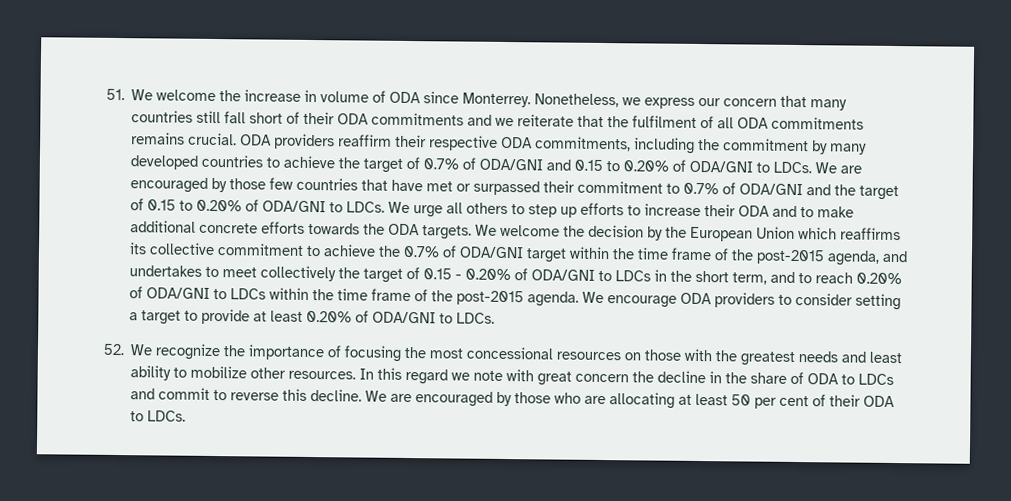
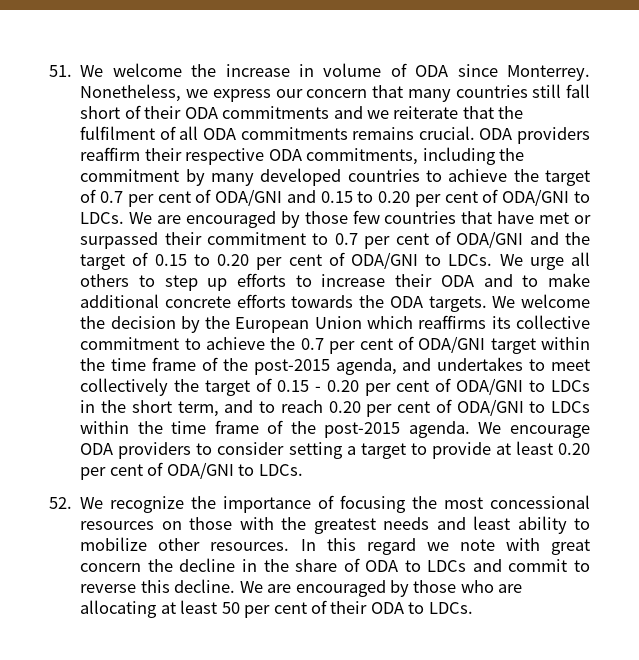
[423,158,460,170] 0.7% -> [100,191,191,207] 0.7 per cent
[623,160,670,172] 0.20% -> [378,191,478,207] 0.20 per cent
[683,182,720,195] 0.7% -> [334,233,429,249] 0.7 per cent
[196,199,243,212] 0.20% -> [217,254,322,270] 0.20 per cent
[403,245,441,258] 0.7% -> [300,338,393,354] 0.7 per cent
[465,268,512,281] 0.20% -> [327,380,430,396] 0.20 per cent
[856,272,903,285] 0.20% -> [328,401,430,417] 0.20 per cent
[306,310,353,323] 0.20% -> [558,443,590,455] [80,464,143,480] 0.20 per cent

